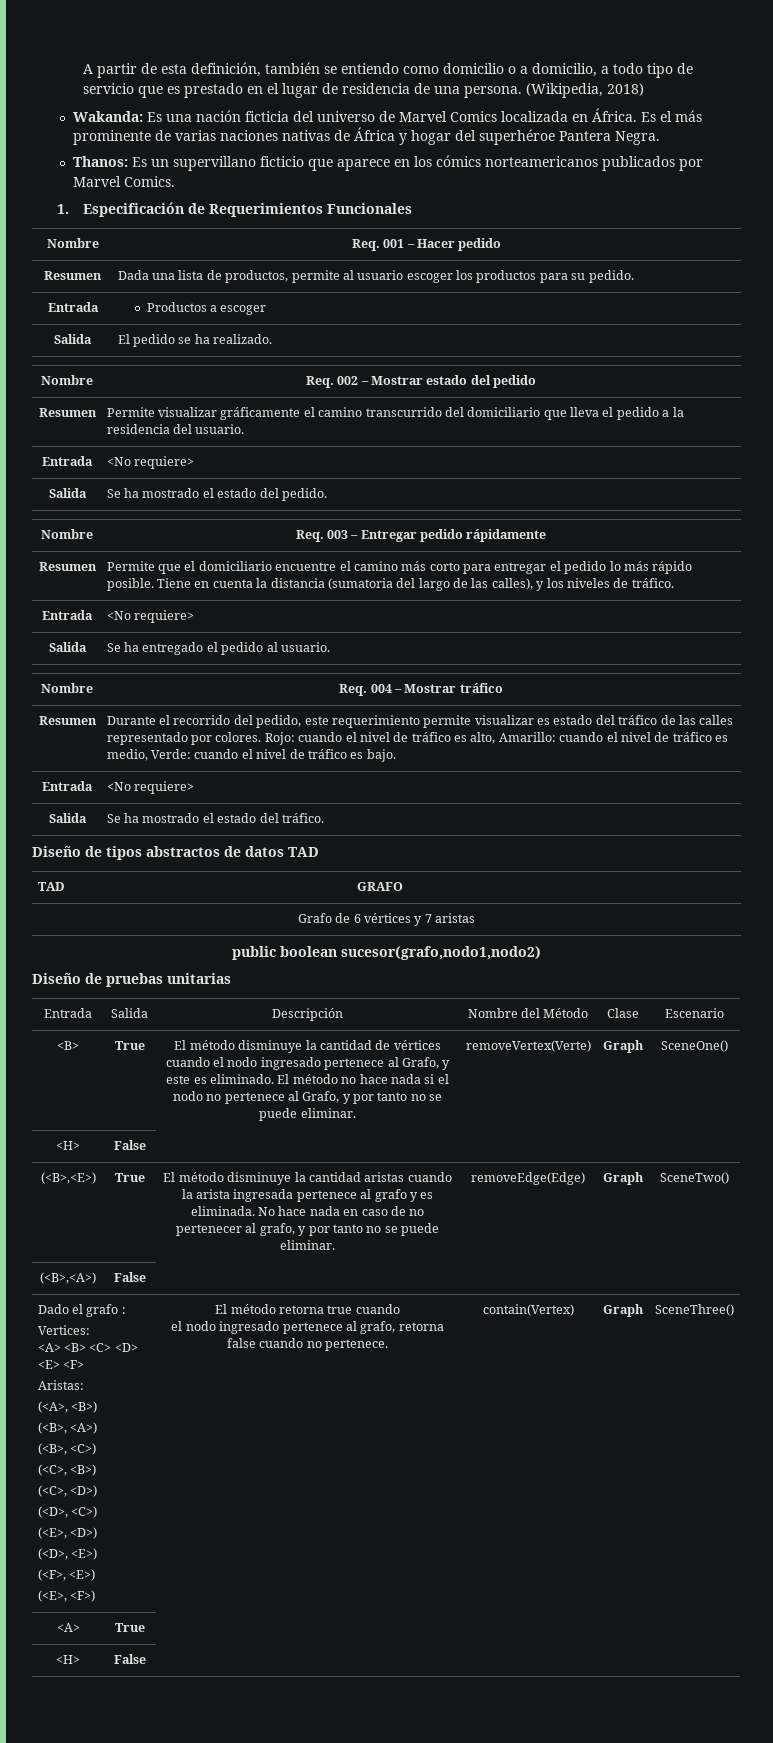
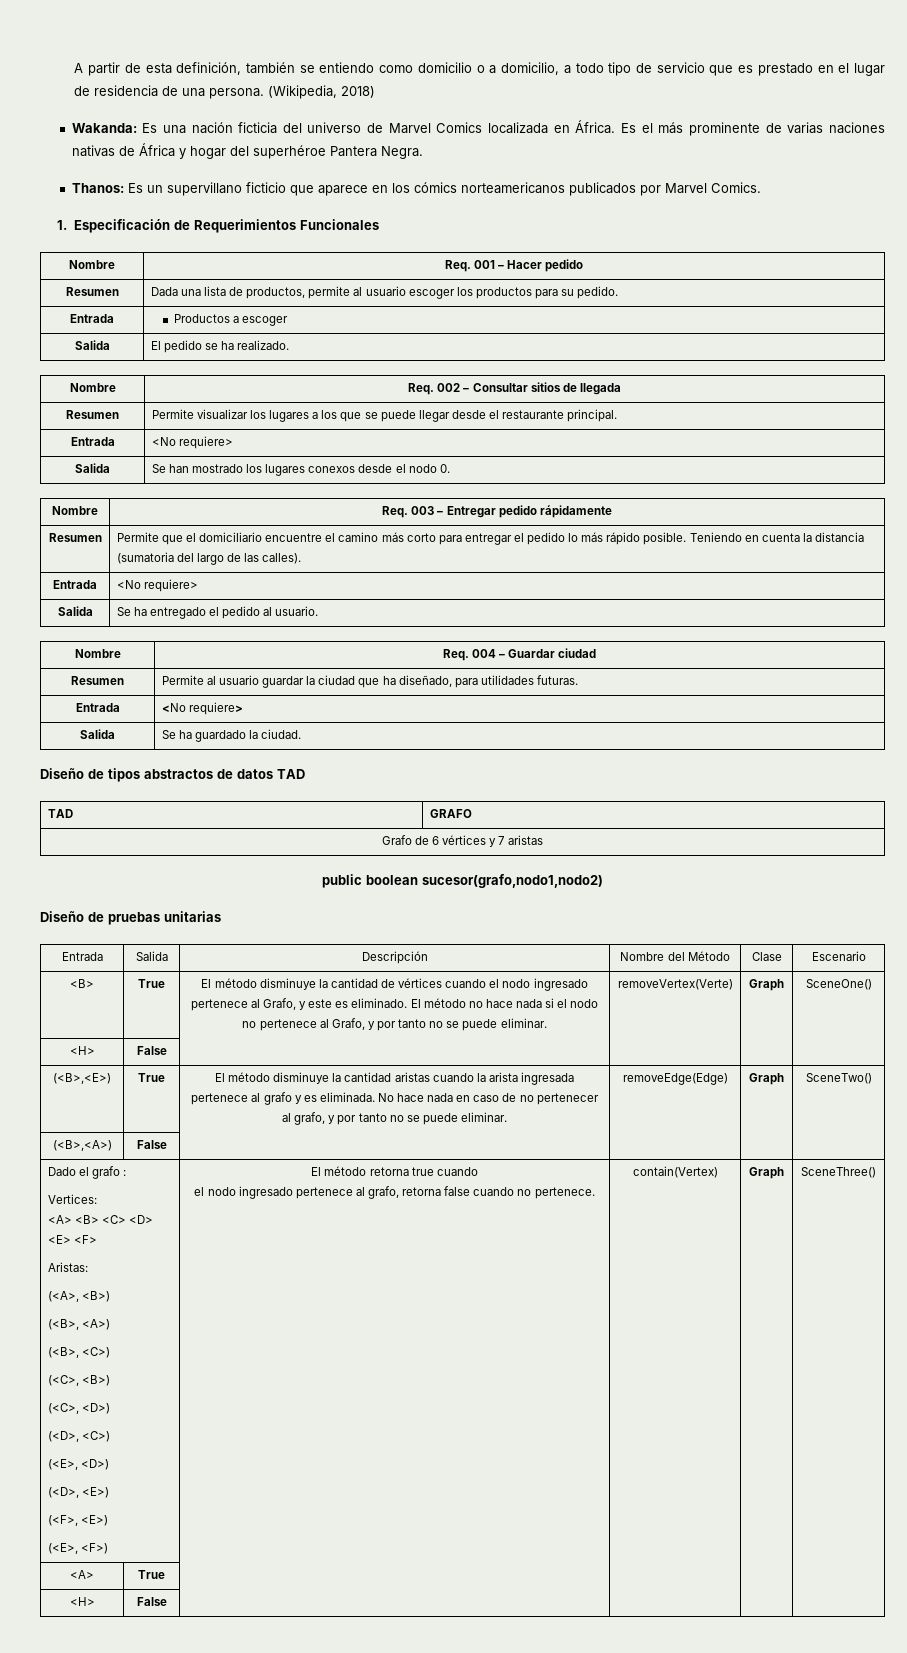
[371,375,537,388] Mostrar estado del pedido -> [472,382,621,395] Consultar sitios de llegada
[220,407,684,420] [106,424,245,434] [42,456,93,466] [106,456,195,469] [48,488,87,498] [106,488,327,501] gráficamente el camino transcurrido del domiciliario que lleva el pedido a la residencia del usuario. // Entrada | <No requiere> // Salida | Se ha mostrado el estado del pedido. -> [250,409,618,422] [70,437,115,446] [151,436,233,449] [75,463,110,473] [151,464,450,476] los lugares a los que se puede llegar desde el restaurante principal. // Entrada | <No requiere> // Salida | Se han mostrado los lugares conexos desde el nodo 0.
[157,578,192,588] Tiene -> [689,532,742,542] Teniendo
[491,578,674,591] calles), y los niveles de tráfico. -> [262,553,302,564] calles).
[404,683,503,693] [38,716,97,725] [106,715,734,728] [106,732,729,745] [106,749,396,762] [42,781,93,791] [106,781,195,794] [48,813,87,823] [106,813,324,823] Mostrar tráfico // Resumen | Durante el recorrido del pedido, este requerimiento permite visualizar es estado del tráfico de las calles representado por colores. Rojo: cuando el nivel de tráfico es alto, Amarillo: cuando el nivel de tráfico es medio, Verde: cuando el nivel de tráfico es bajo. // Entrada | <No requiere> // Salida | Se ha mostrado el estado del tráfico. -> [508,648,597,658] [71,676,124,685] [161,675,578,688] [75,703,120,712] [161,702,243,715] [80,729,115,739] [161,729,302,742] Guardar ciudad // Resumen | Permite al usuario guardar la ciudad que ha diseñado, para utilidades futuras. // Entrada | <No requiere> // Salida | Se ha guardado la ciudad.

